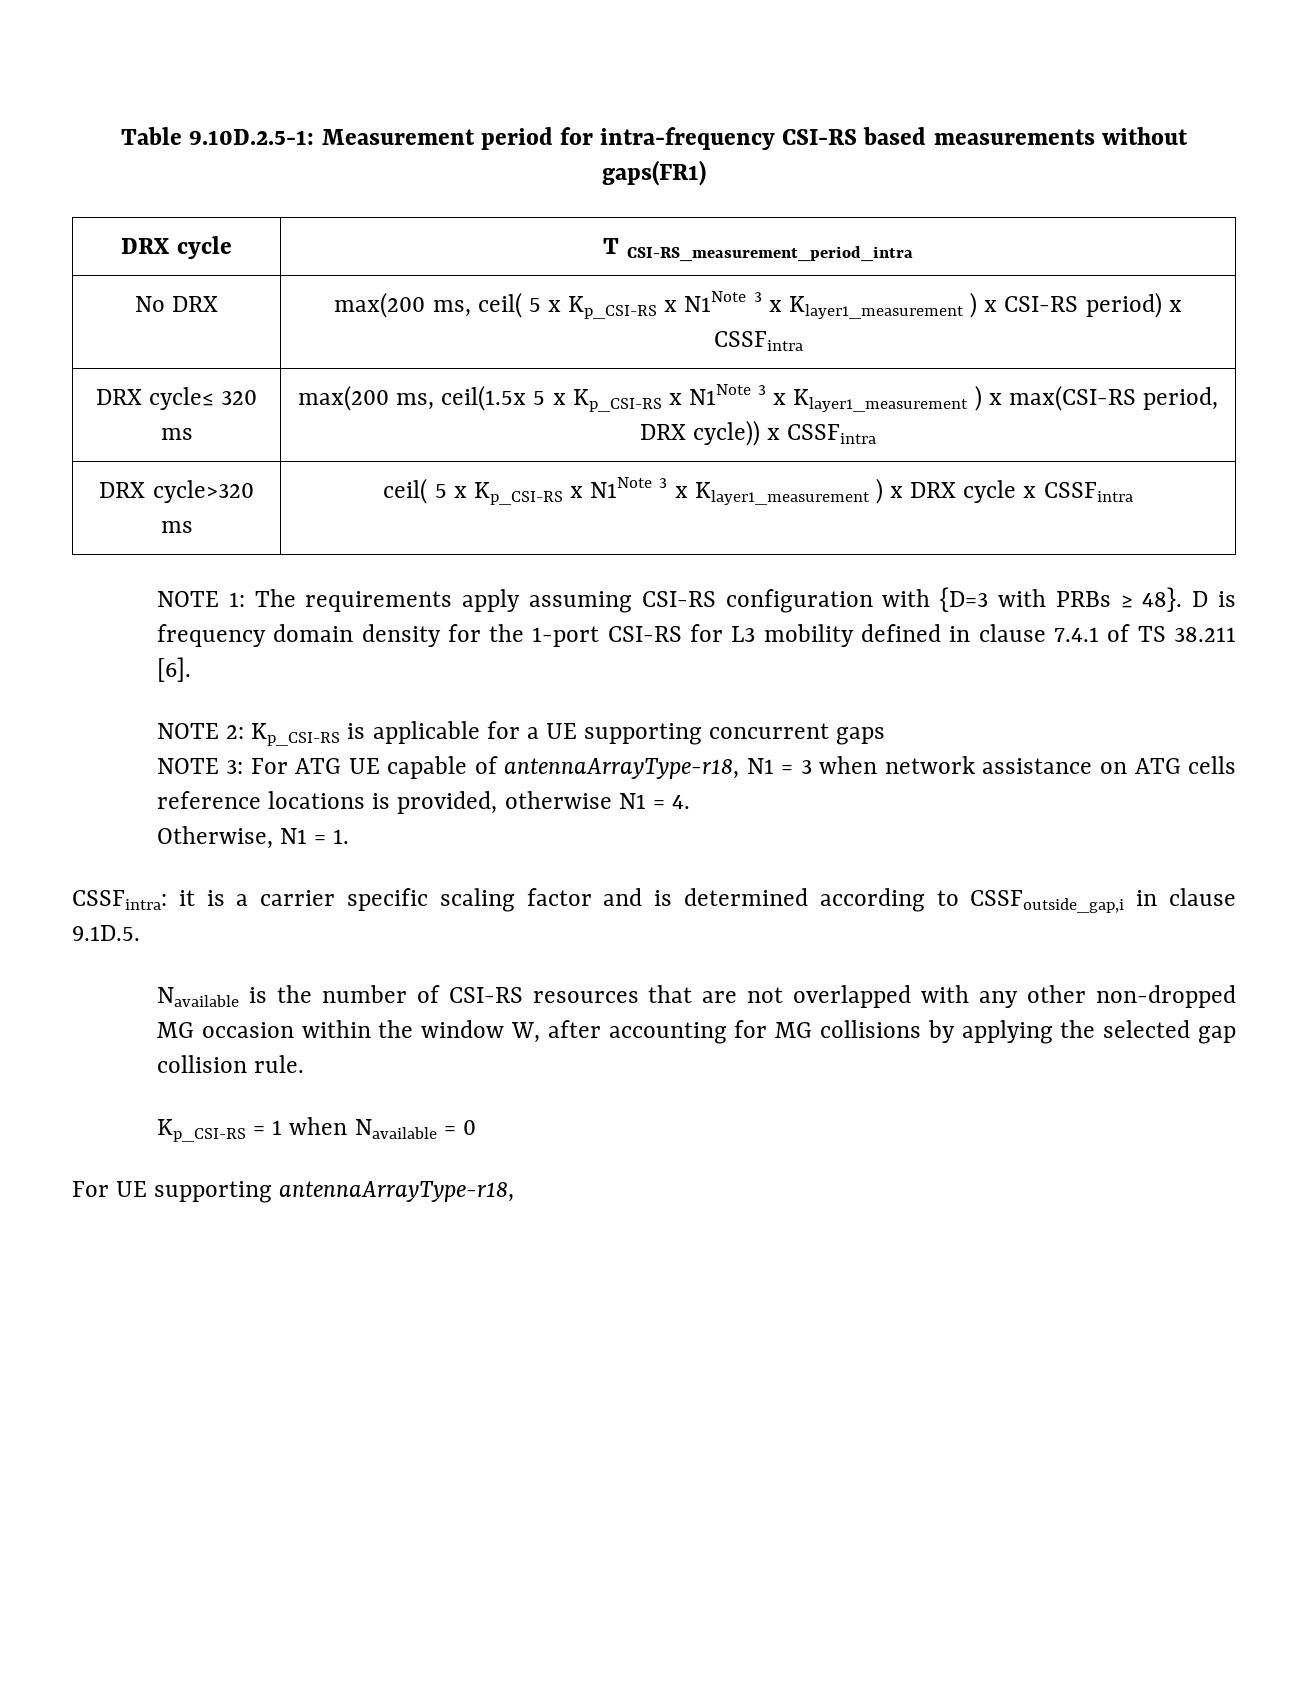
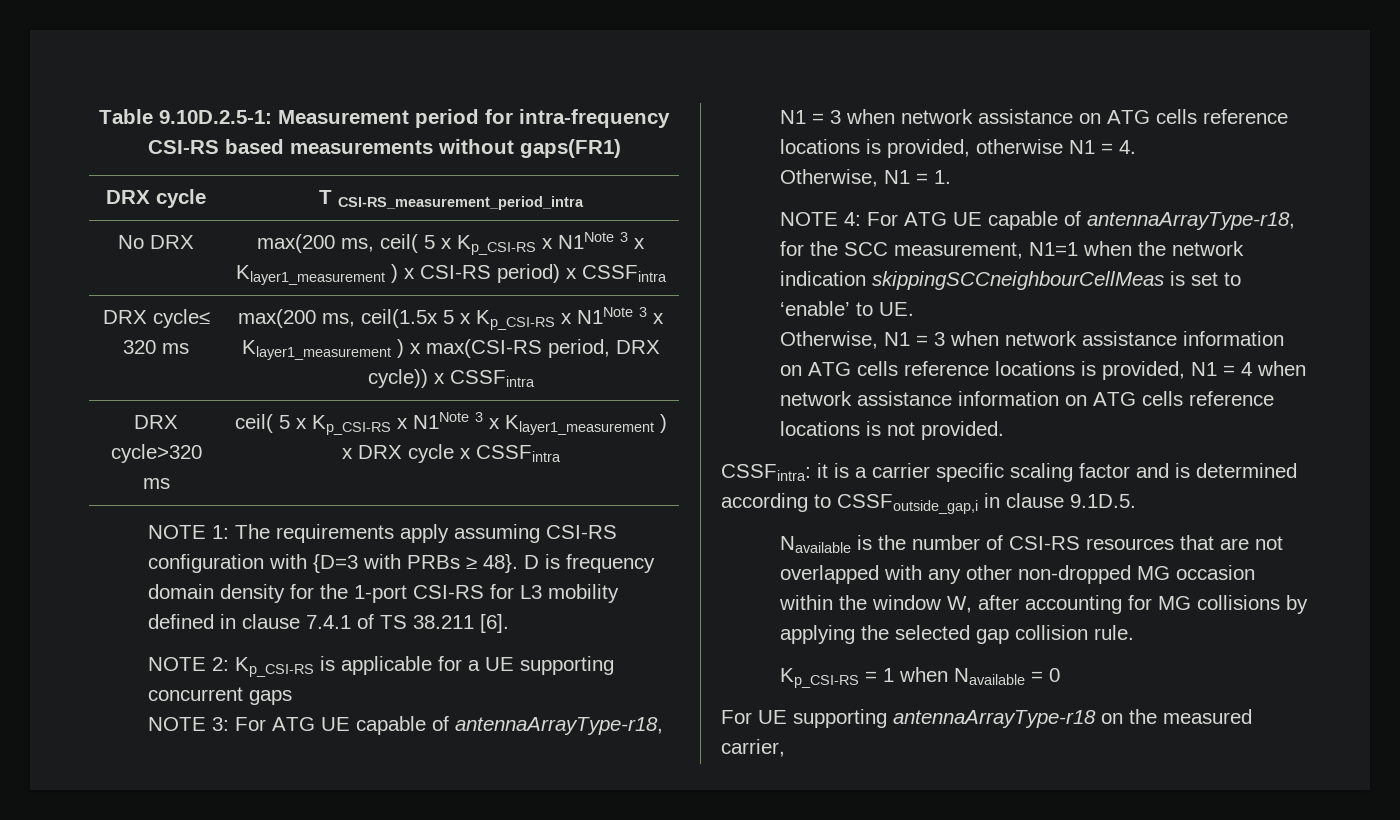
(350, 836) none -> [780,211,1296,230] [780,241,1245,259] [780,271,1242,290] [780,301,915,316] [780,331,1285,349] [780,361,1307,380] [780,391,1275,406] [780,421,1005,440] // NOTE 4: For ATG UE capable of antennaArrayType-r18, for the SCC measurement, N1=1 when the network indication skippingSCCneighbourCellMeas is set to ‘enable’ to UE. // Otherwise, N1 = 3 when network assistance information on ATG cells reference locations is provided, N1 = 4 when network assistance information on ATG cells reference locations is not provided.
[279,1181,515,1202] antennaArrayType-r18, -> [893,709,1252,728] [721,739,785,757] antennaArrayType-r18 on the measured carrier,

